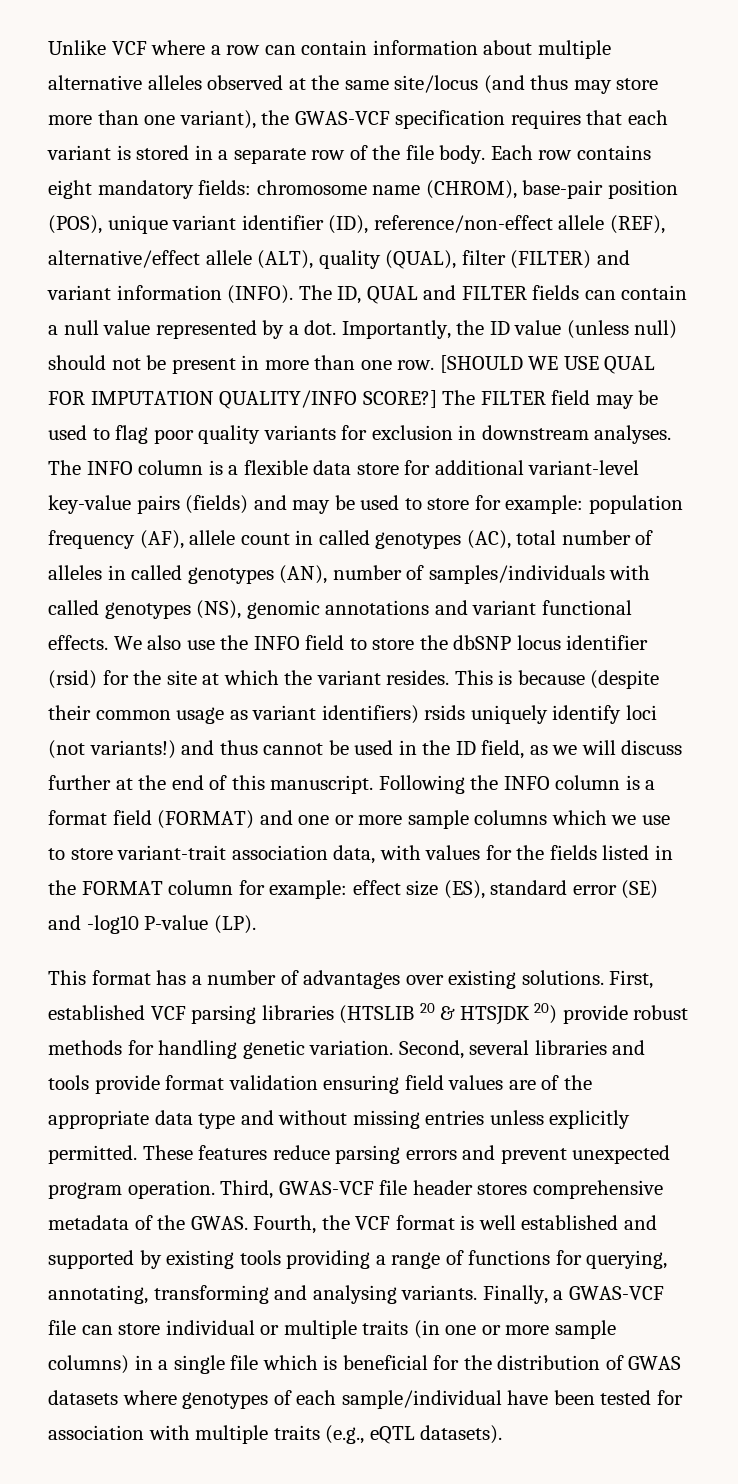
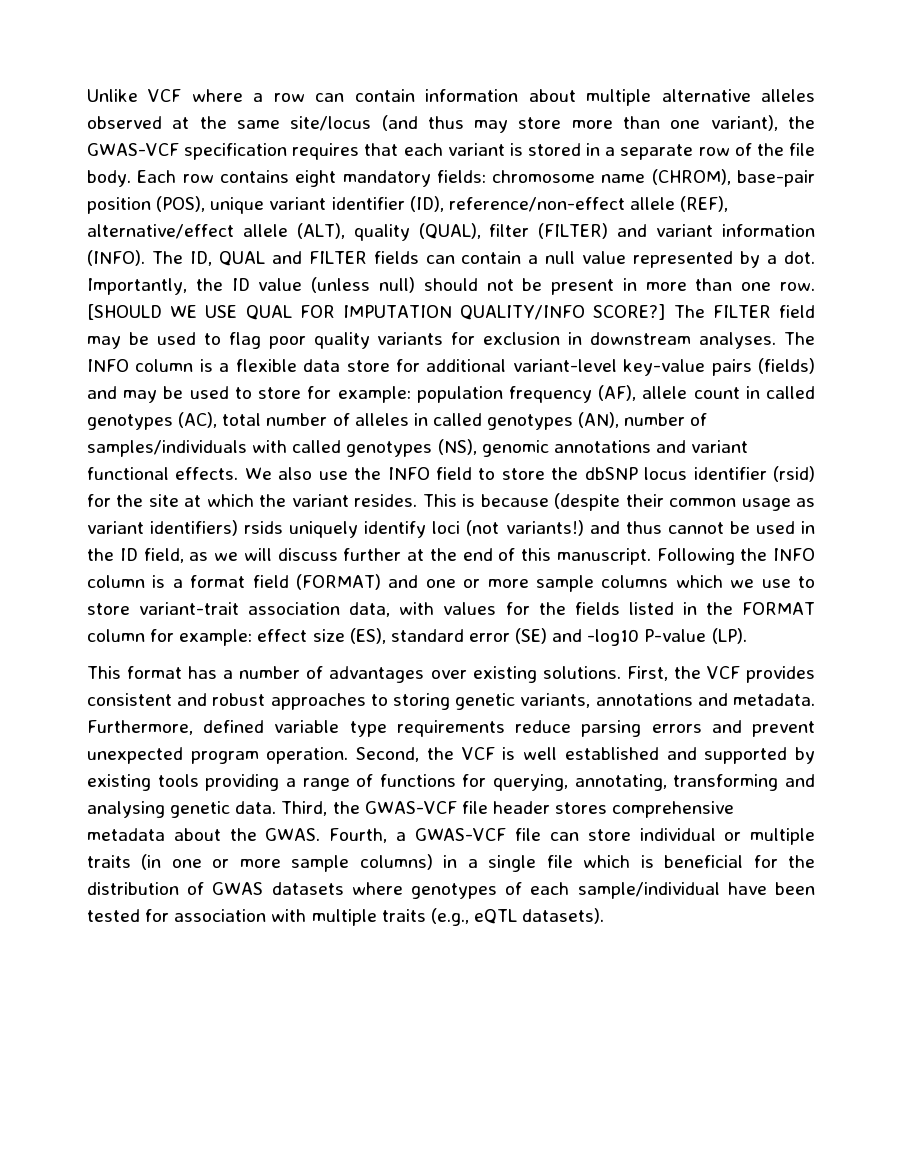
[48,1003,689,1025] [48,1040,646,1059] [48,1075,592,1094] [48,1110,631,1129] [48,1145,268,1164] established VCF parsing libraries (HTSLIB 20 & HTSJDK 20) provide robust methods for handling genetic variation. Second, several libraries and tools provide format validation ensuring field values are of the appropriate data type and without missing entries unless explicitly permitted. These features -> [673,666,816,683] [87,693,815,710] [87,720,505,737] the VCF provides consistent and robust approaches to storing genetic variants, annotations and metadata. Furthermore, defined variable type requirements
[220,1180,663,1199] [48,1215,455,1234] Third, GWAS-VCF file header stores comprehensive metadata of the GWAS. Fourth, the VCF format -> [356,747,495,762] Second, the VCF
[401,1285,548,1304] variants. Finally, -> [170,801,735,818] [87,828,387,843] genetic data. Third, the GWAS-VCF file header stores comprehensive metadata about the GWAS. Fourth,

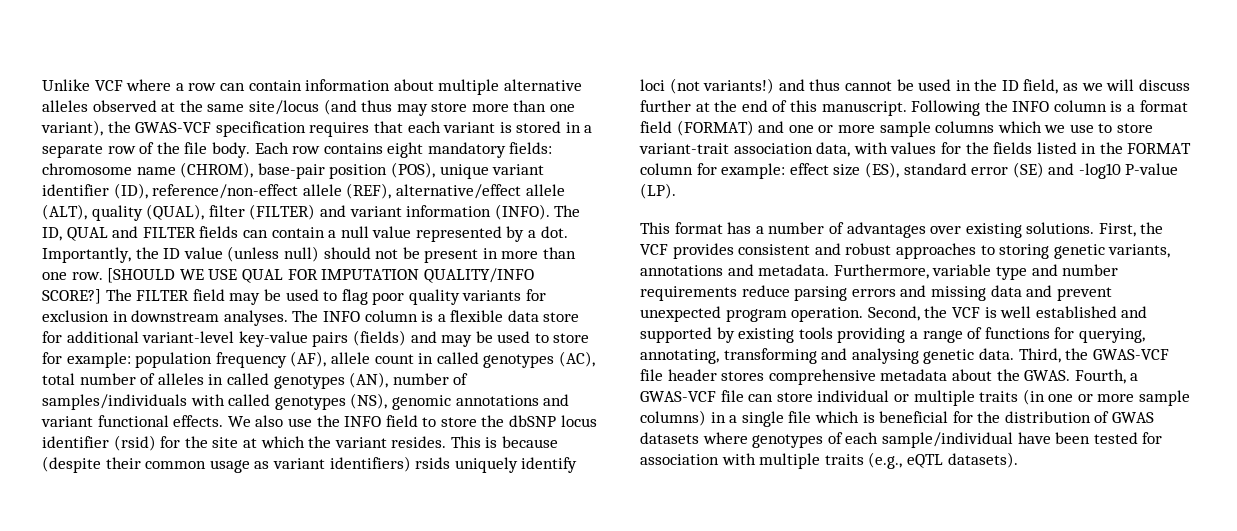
[203,720,265,733] defined -> (929, 271) none
(387, 729) none -> [1031,264,1119,276] and number
(742, 726) none -> [930,285,1053,301] missing data and

